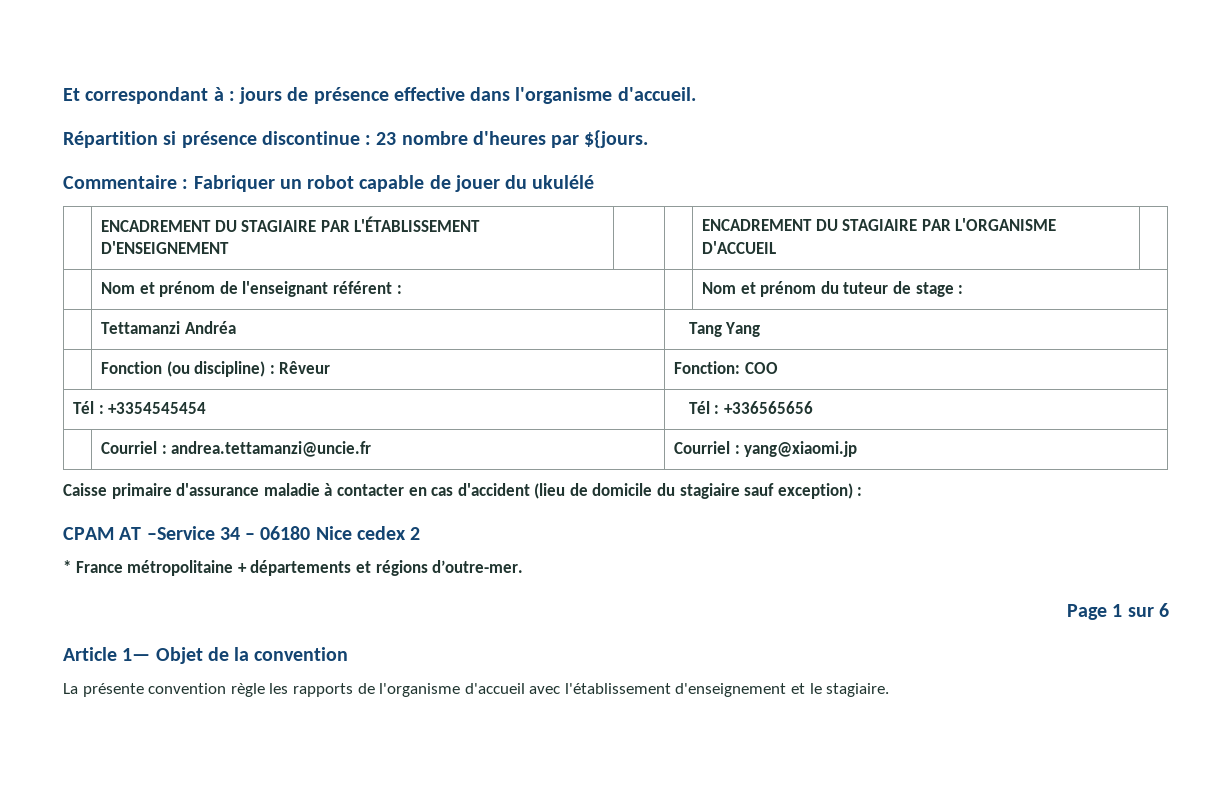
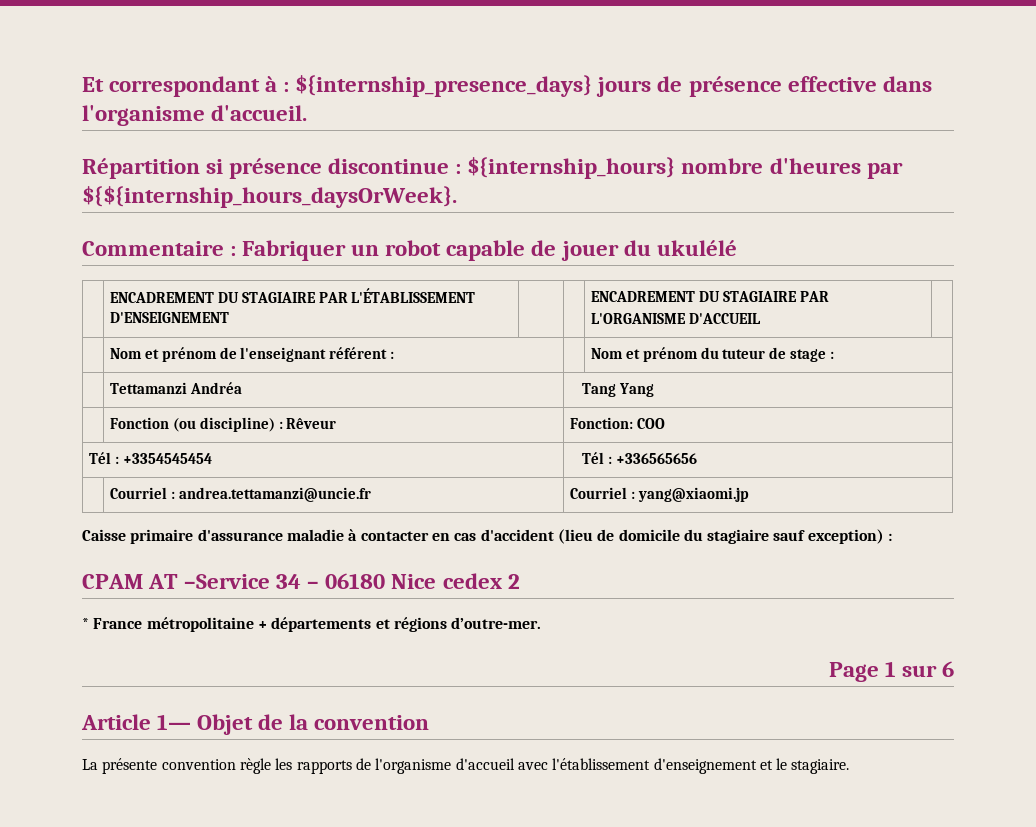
(235, 96) none -> [295,75,593,97] ${internship_presence_days}
[376,132,397,145] 23 -> [467,157,676,179] ${internship_hours}
[584,130,649,148] ${jours. -> [82,186,457,208] ${${internship_hours_daysOrWeek}.

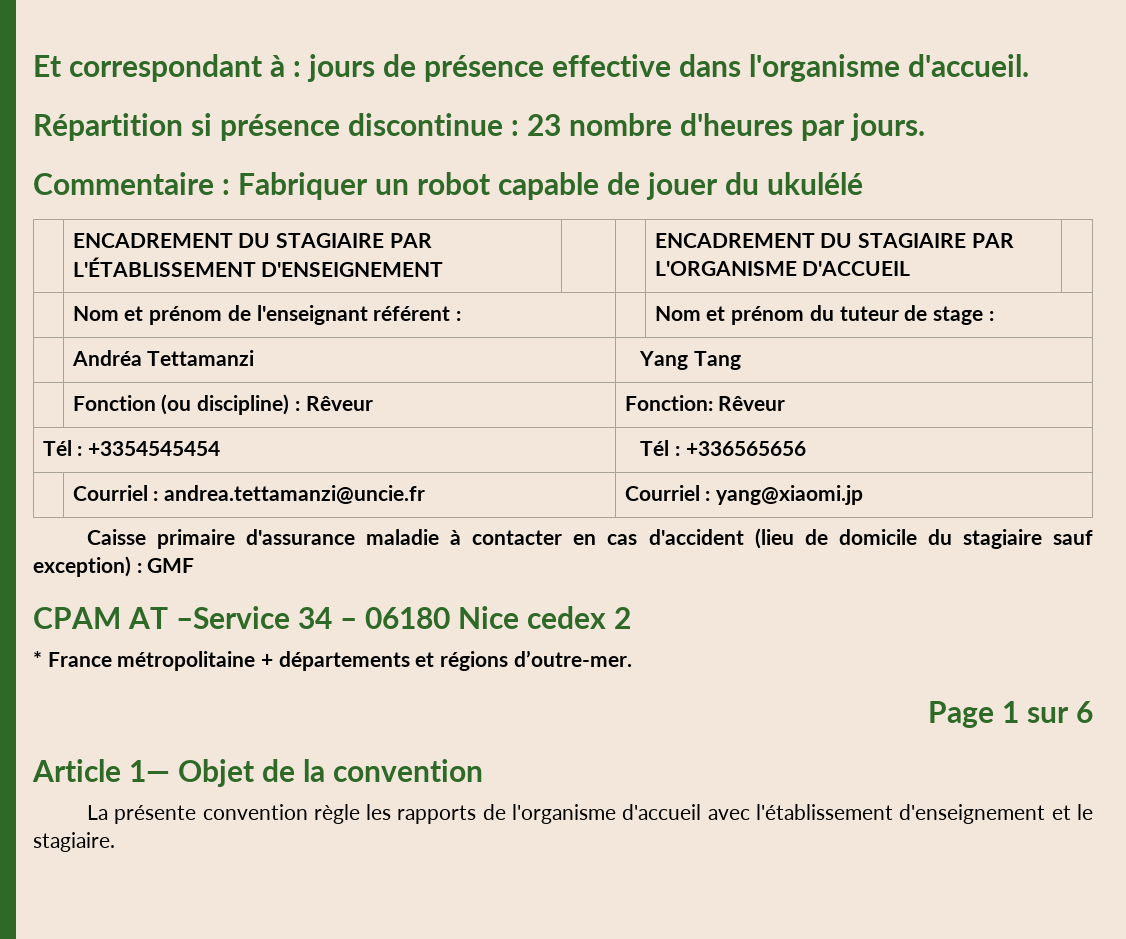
[295,75,593,97] ${internship_presence_days} -> (301, 69) none
[467,157,676,179] ${internship_hours} -> [526,114,561,136] 23
[82,186,457,208] ${${internship_hours_daysOrWeek}. -> [849,113,925,141] jours.
(835, 355) none -> [71,350,142,366] Andréa
[189,382,242,394] Andréa | -> [639,351,689,370] | Yang
[618,383,654,397] Yang -> (741, 360) none
[636,418,665,429] COO -> [718,396,786,411] Rêveur
(893, 537) none -> [147,558,195,573] GMF

